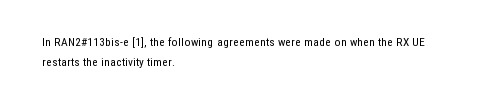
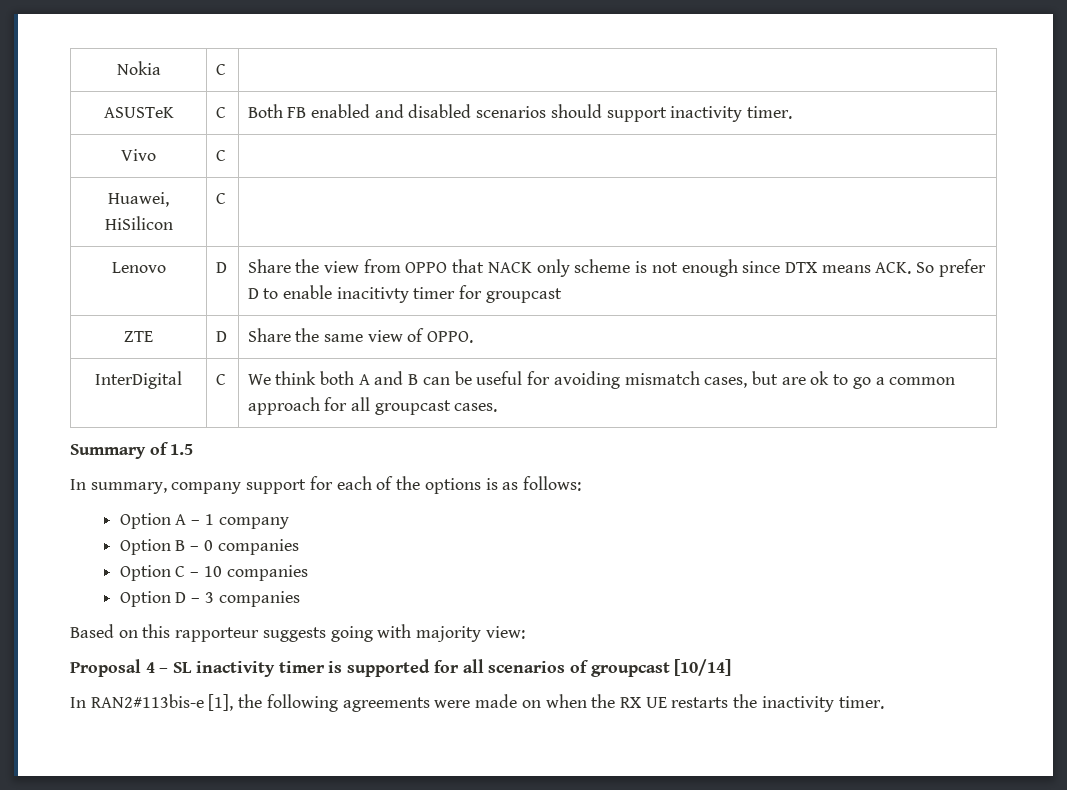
(42, 42) none -> [116,61,161,75] [215,64,226,75] [103,107,174,118] [215,107,226,118] [247,104,793,122] [121,149,156,161] [215,150,226,161] [108,192,169,207] [104,216,173,230] [215,193,226,204] [111,262,166,273] [215,262,227,273] [247,259,986,277] [247,285,562,303] [124,331,153,342] [215,331,227,342] [247,328,474,343] [95,371,182,389] [215,374,226,385] [247,371,956,389] [247,397,498,415] [70,442,194,459] [70,476,581,494] [119,513,289,529] [119,539,299,555] [119,565,308,581] [119,591,300,607] [70,624,525,642] [70,659,732,677] Nokia | C | // ASUSTeK | C | Both FB enabled and disabled scenarios should support inactivity timer. // Vivo | C | // Huawei, HiSilicon | C | // Lenovo | D | Share the view from OPPO that NACK only scheme is not enough since DTX means ACK. So prefer D to enable inacitivty timer for groupcast // ZTE | D | Share the same view of OPPO. // InterDigital | C | We think both A and B can be useful for avoiding mismatch cases, but are ok to go a common approach for all groupcast cases. // Summary of 1.5 // In summary, company support for each of the options is as follows: // Option A – 1 company // Option B – 0 companies // Option C – 10 companies // Option D – 3 companies // Based on this rapporteur suggests going with majority view: // Proposal 4 – SL inactivity timer is supported for all scenarios of groupcast [10/14] //

